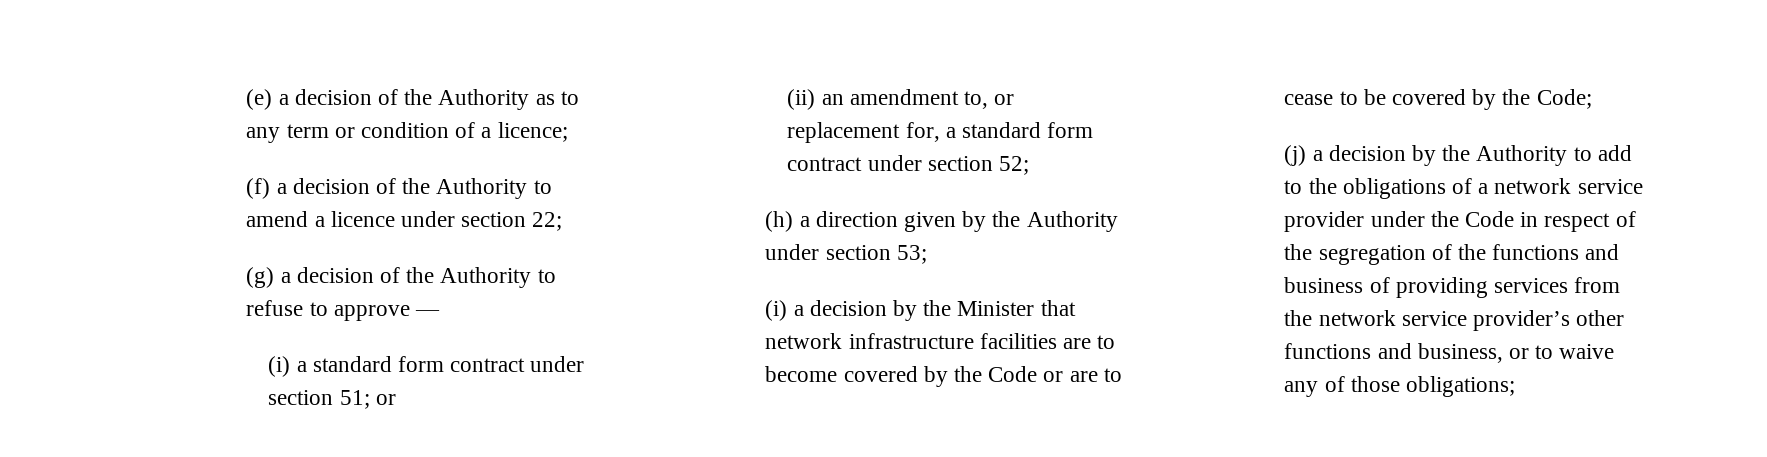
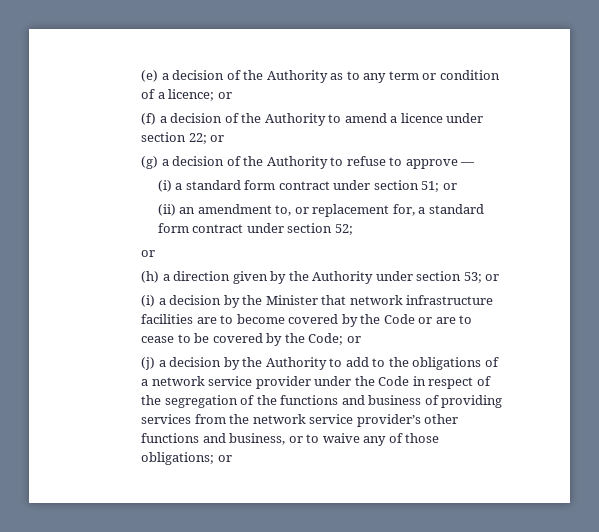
(568, 132) none -> [217,92,232,99] or
(563, 221) none -> [210,135,225,142] or
(1029, 165) none -> [141,250,156,257] // or
(927, 254) none -> [485,274,500,281] or
(1592, 99) none -> [346,336,361,343] or
(1516, 386) none -> [217,455,232,462] or

